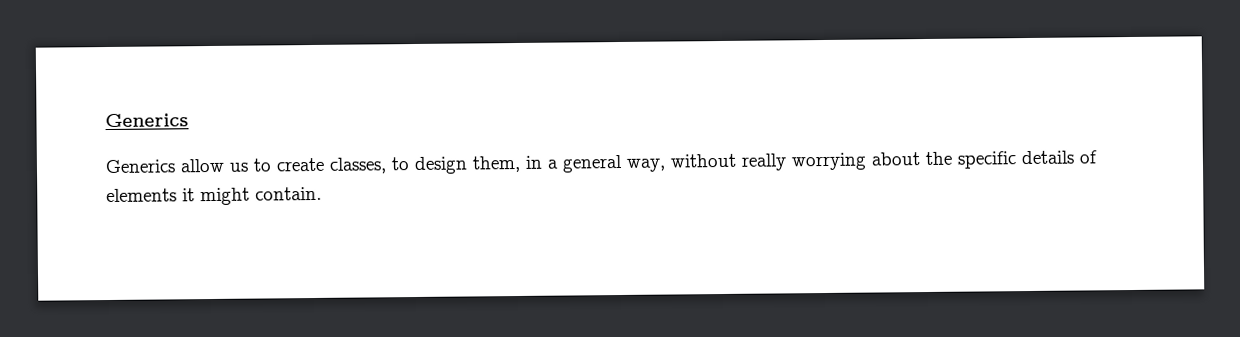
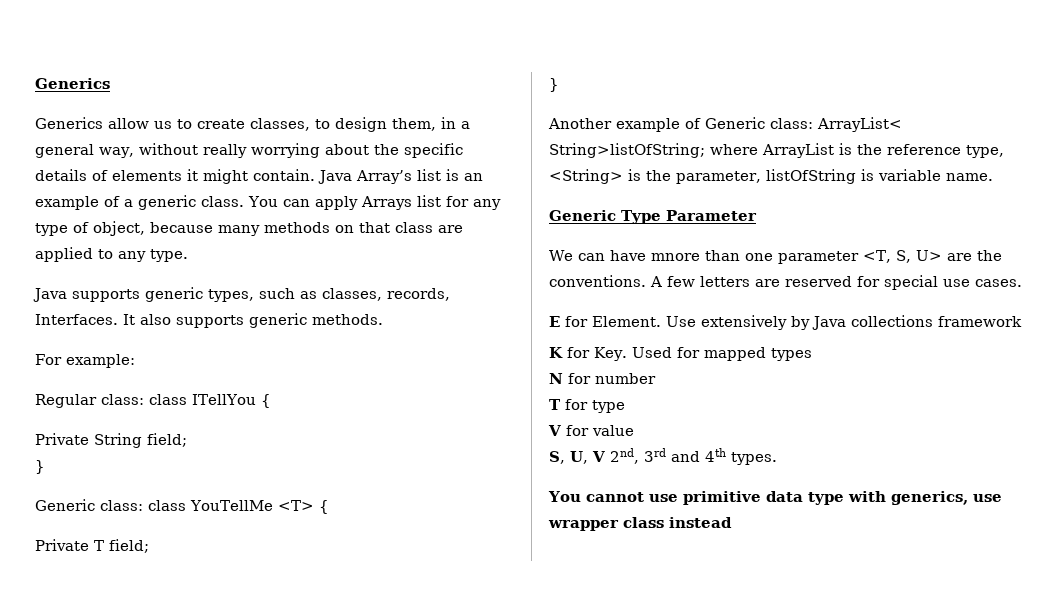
(322, 193) none -> [318,169,483,184] [35,195,501,210] [35,221,463,236] [35,247,188,262] [33,287,450,302] [35,313,383,328] [35,354,135,368] [35,394,271,408] [35,433,187,448] [35,460,45,474] [35,499,329,514] [35,539,149,553] [549,78,559,92] [548,117,902,132] [549,143,1004,158] [549,169,993,184] [549,210,757,224] [549,250,1002,264] [549,275,1022,290] [549,315,1022,330] [549,347,812,361] [549,373,656,384] [549,399,625,413] [548,425,634,436] [549,448,777,465] [548,491,1002,505] [548,517,732,531] Java Array’s list is an example of a generic class. You can apply Arrays list for any type of object, because many methods on that class are applied to any type. // Java supports generic types, such as classes, records, Interfaces. It also supports generic methods. // For example: // Regular class: class ITellYou { // Private String field; // } // Generic class: class YouTellMe <T> { // Private T field; // } // Another example of Generic class: ArrayList< String>listOfString; where ArrayList is the reference type, <String> is the parameter, listOfString is variable name. // Generic Type Parameter // We can have mnore than one parameter <T, S, U> are the conventions. A few letters are reserved for special use cases. // E for Element. Use extensively by Java collections framework // K for Key. Used for mapped types // N for number // T for type // V for value // S, U, V 2nd, 3rd and 4th types. // You cannot use primitive data type with generics, use wrapper class instead

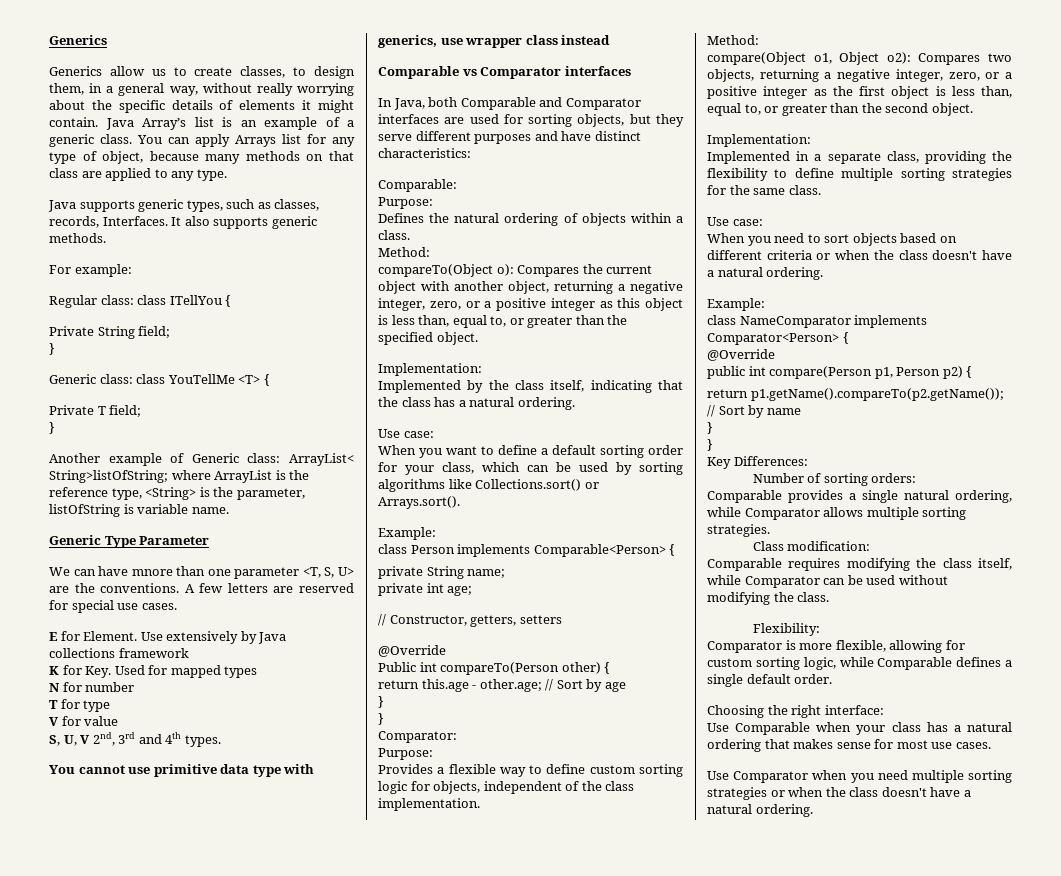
(732, 522) none -> [378,66,631,79] [378,97,641,110] [378,114,684,127] [378,131,641,144] [378,148,471,158] [378,179,457,192] [378,197,433,209] [378,213,683,226] [378,230,410,240] [378,247,430,257] [378,264,653,277] [378,281,683,294] [378,298,683,311] [378,315,628,328] [378,332,478,345] [378,363,482,376] [378,380,683,393] [378,397,575,410] [378,429,434,438] [378,445,683,458] [378,462,683,475] [378,479,599,492] [378,496,460,509] [378,527,436,540] [378,544,676,557] [378,566,506,579] [378,583,473,596] [378,614,562,627] [378,645,446,657] [378,662,611,675] [378,679,626,692] [378,696,384,708] [378,713,384,725] [378,731,457,743] [378,748,433,760] [378,764,683,777] [378,781,635,794] [378,798,480,811] [707,35,759,45] [707,52,1012,65] [707,69,1012,82] [707,86,1012,99] [707,103,973,116] [707,134,811,147] [707,151,1012,164] [707,168,1012,181] [707,185,821,195] [707,217,763,226] [707,233,957,246] [707,250,1012,260] [707,267,824,280] [707,298,765,311] [707,315,928,328] [707,332,849,345] [707,349,775,361] [707,366,973,379] [707,388,1004,401] [707,405,801,418] [707,422,713,434] [707,439,713,451] [707,456,808,469] [752,473,917,486] [707,490,1012,503] [707,507,967,520] [707,524,770,537] [752,541,871,551] [707,558,1012,571] [707,575,948,588] [707,592,830,605] [752,623,820,636] [707,640,965,653] [707,657,1012,670] [707,674,833,687] [707,705,884,718] [707,722,1012,735] [707,739,991,752] [707,770,1012,783] [707,787,971,800] [707,804,813,817] // Comparable vs Comparator interfaces // In Java, both Comparable and Comparator interfaces are used for sorting objects, but they serve different purposes and have distinct characteristics: // Comparable: // Purpose: // Defines the natural ordering of objects within a class. // Method: // compareTo(Object o): Compares the current object with another object, returning a negative integer, zero, or a positive integer as this object is less than, equal to, or greater than the specified object. // Implementation: // Implemented by the class itself, indicating that the class has a natural ordering. // Use case: // When you want to define a default sorting order for your class, which can be used by sorting algorithms like Collections.sort() or Arrays.sort(). // Example: // class Person implements Comparable<Person> { // private String name; // private int age; // // Constructor, getters, setters // @Override // Public int compareTo(Person other) { // return this.age - other.age; // Sort by age // } // } // Comparator: // Purpose: // Provides a flexible way to define custom sorting logic for objects, independent of the class implementation. // Method: // compare(Object o1, Object o2): Compares two objects, returning a negative integer, zero, or a positive integer as the first object is less than, equal to, or greater than the second object. // Implementation: // Implemented in a separate class, providing the flexibility to define multiple sorting strategies for the same class. // Use case: // When you need to sort objects based on different criteria or when the class doesn't have a natural ordering. // Example: // class NameComparator implements Comparator<Person> { // @Override // public int compare(Person p1, Person p2) { // return p1.getName().compareTo(p2.getName()); // Sort by name // } // } // Key Differences: // Number of sorting orders: // Comparable provides a single natural ordering, while Comparator allows multiple sorting strategies. // Class modification: // Comparable requires modifying the class itself, while Comparator can be used without modifying the class. // Flexibility: // Comparator is more flexible, allowing for custom sorting logic, while Comparable defines a single default order. // Choosing the right interface: // Use Comparable when your class has a natural ordering that makes sense for most use cases. // Use Comparator when you need multiple sorting strategies or when the class doesn't have a natural ordering.

